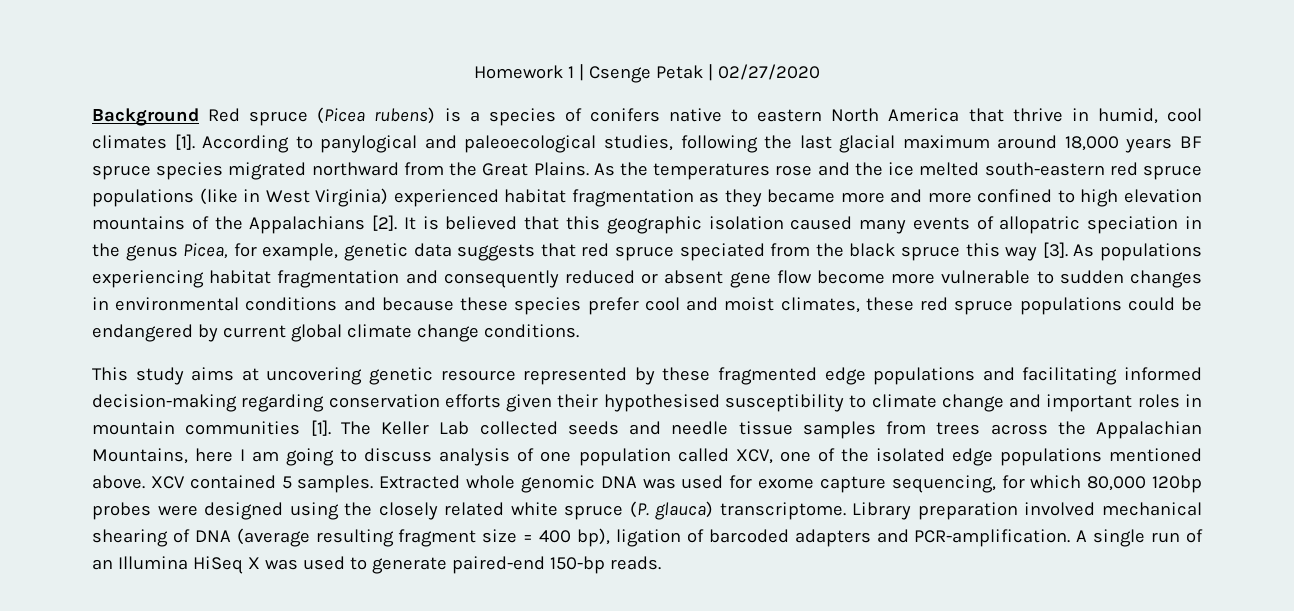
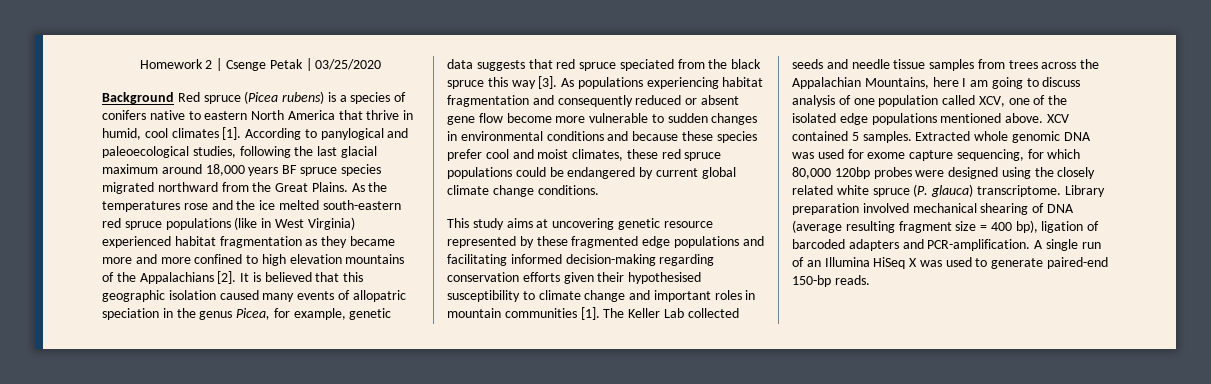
[568,66,575,78] 1 -> [205,60,213,69] 2
[717,64,820,80] 02/27/2020 -> [315,59,382,70] 03/25/2020

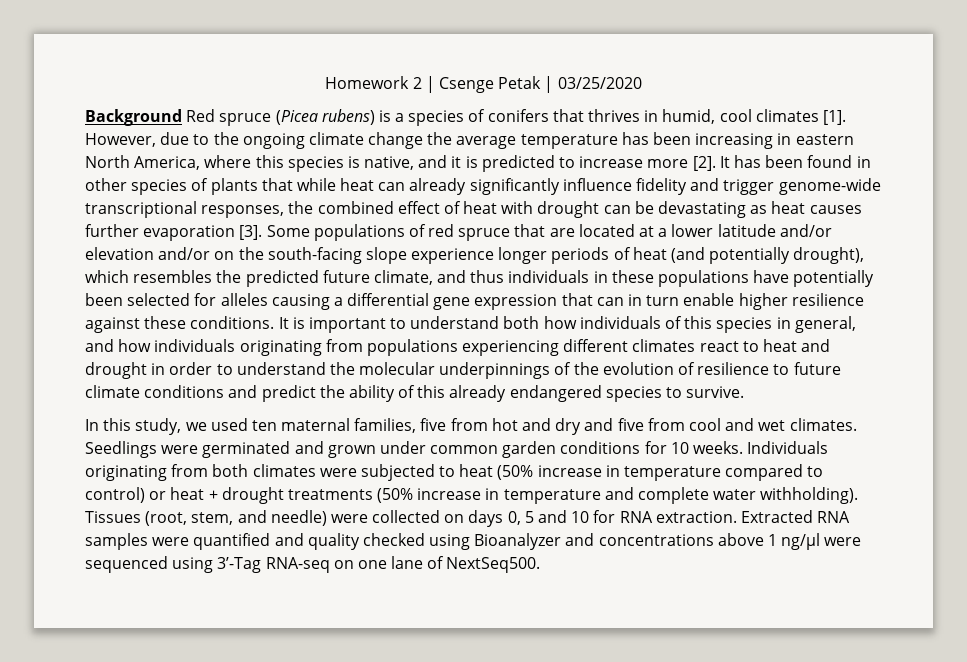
[149,110,400,120] native to eastern North America that thrive -> [552,109,641,122] that thrives
[245,128,409,140] [102,146,377,158] [102,164,381,176] [102,182,388,194] [102,200,401,212] [102,217,355,230] [102,236,395,248] [102,254,405,266] [102,271,364,284] [102,290,406,302] [102,308,392,320] [447,59,762,71] [447,76,764,89] [447,95,739,107] [447,113,758,125] [447,131,757,143] [447,149,722,161] [447,167,736,179] [447,185,599,197] [447,218,713,230] [447,236,764,248] [447,254,715,266] [447,272,702,284] [447,290,756,302] [447,307,739,320] [792,59,1100,71] [792,77,1081,89] [792,95,1068,107] [792,113,1069,125] [792,131,1091,143] [792,149,1081,161] [792,167,1096,179] [792,184,1105,197] [792,203,1074,215] [792,220,1100,233] [792,239,1101,251] [792,257,1109,269] [792,275,870,287] According to panylogical and paleoecological studies, following the last glacial maximum around 18,000 years BF spruce species migrated northward from the Great Plains. As the temperatures rose and the ice melted south-eastern red spruce populations (like in West Virginia) experienced habitat fragmentation as they became more and more confined to high elevation mountains of the Appalachians [2]. It is believed that this geographic isolation caused many events of allopatric speciation in the genus Picea, for example, genetic data suggests that red spruce speciated from the black spruce this way [3]. As populations experiencing habitat fragmentation and consequently reduced or absent gene flow become more vulnerable to sudden changes in environmental conditions and because these species prefer cool and moist climates, these red spruce populations could be endangered by current global climate change conditions. // This study aims at uncovering genetic resource represented by these fragmented edge populations and facilitating informed decision-making regarding conservation efforts given their hypothesised susceptibility to climate change and important roles in mountain communities [1]. The Keller Lab collected seeds and needle tissue samples from trees across the Appalachian Mountains, here I am going to discuss analysis of one population called XCV, one of the isolated edge populations mentioned above. XCV contained 5 samples. Extracted whole genomic DNA was used for exome capture sequencing, for which 80,000 120bp probes were designed using the closely related white spruce (P. glauca) transcriptome. Library preparation involved mechanical shearing of DNA (average resulting fragment size = 400 bp), ligation of barcoded adapters and PCR-amplification. A single run of an Illumina HiSeq X was used to generate paired-end 150-bp reads. -> [85,132,854,149] [85,155,871,172] [85,178,881,195] [85,201,862,218] [85,224,832,241] [85,247,865,264] [85,270,875,287] [85,293,864,310] [85,316,856,333] [85,339,831,356] [85,362,841,379] [85,385,745,402] [85,418,857,435] [85,441,829,458] [85,464,824,481] [85,487,859,504] [85,510,851,527] [85,533,862,550] [85,556,541,573] However, due to the ongoing climate change the average temperature has been increasing in eastern North America, where this species is native, and it is predicted to increase more [2]. It has been found in other species of plants that while heat can already significantly influence fidelity and trigger genome-wide transcriptional responses, the combined effect of heat with drought can be devastating as heat causes further evaporation [3]. Some populations of red spruce that are located at a lower latitude and/or elevation and/or on the south-facing slope experience longer periods of heat (and potentially drought), which resembles the predicted future climate, and thus individuals in these populations have potentially been selected for alleles causing a differential gene expression that can in turn enable higher resilience against these conditions. It is important to understand both how individuals of this species in general, and how individuals originating from populations experiencing different climates react to heat and drought in order to understand the molecular underpinnings of the evolution of resilience to future climate conditions and predict the ability of this already endangered species to survive. // In this study, we used ten maternal families, five from hot and dry and five from cool and wet climates. Seedlings were germinated and grown under common garden conditions for 10 weeks. Individuals originating from both climates were subjected to heat (50% increase in temperature compared to control) or heat + drought treatments (50% increase in temperature and complete water withholding). Tissues (root, stem, and needle) were collected on days 0, 5 and 10 for RNA extraction. Extracted RNA samples were quantified and quality checked using Bioanalyzer and concentrations above 1 ng/μl were sequenced using 3’-Tag RNA-seq on one lane of NextSeq500.

